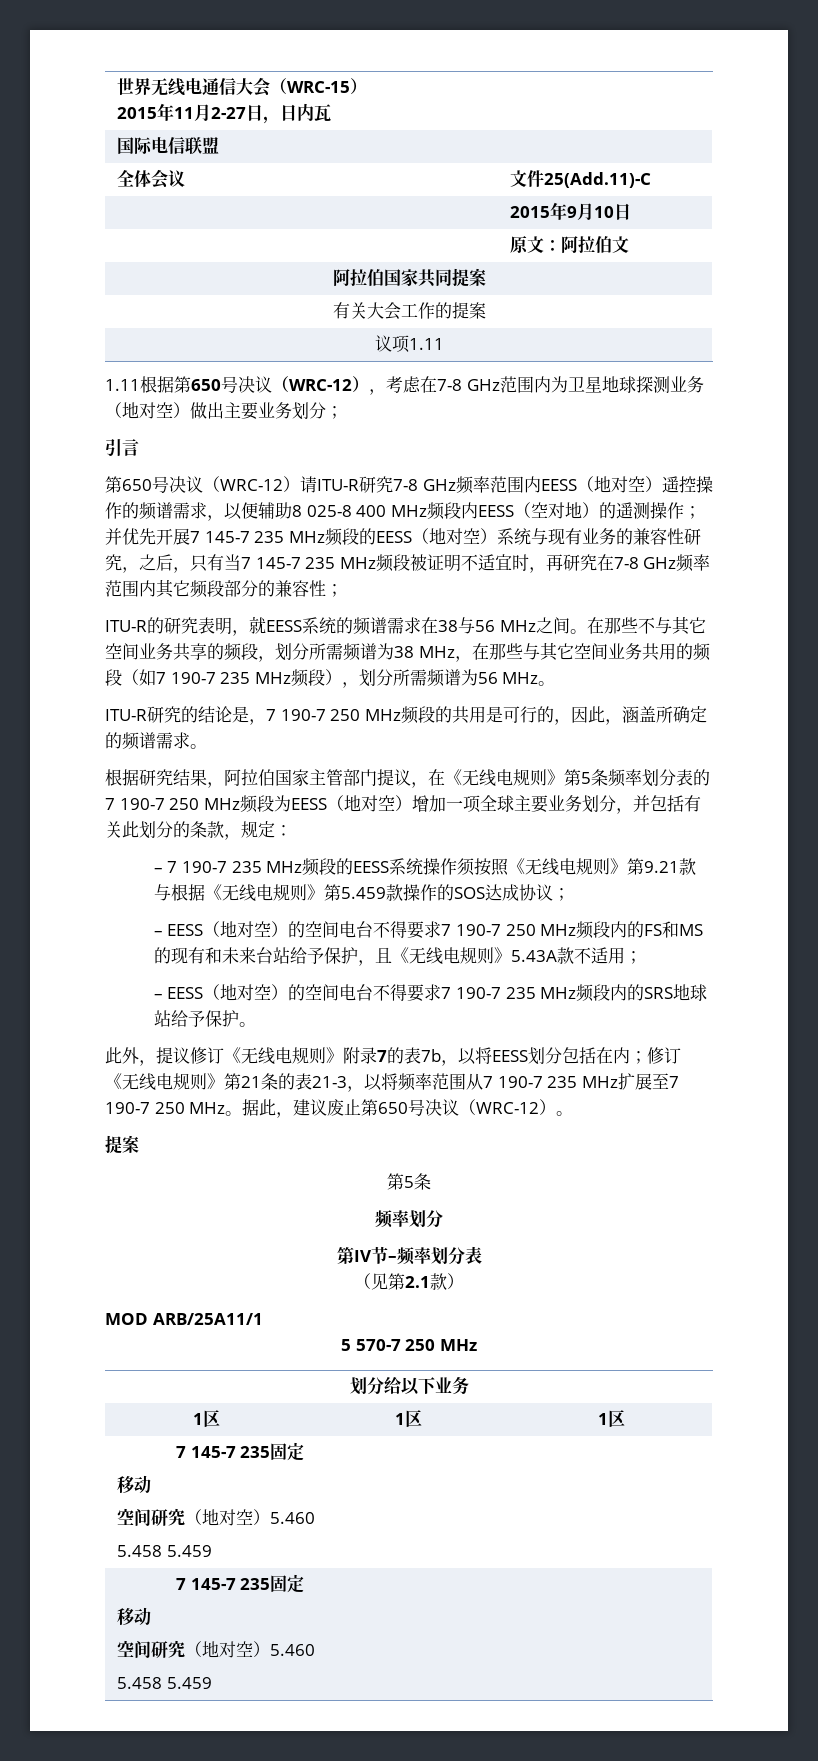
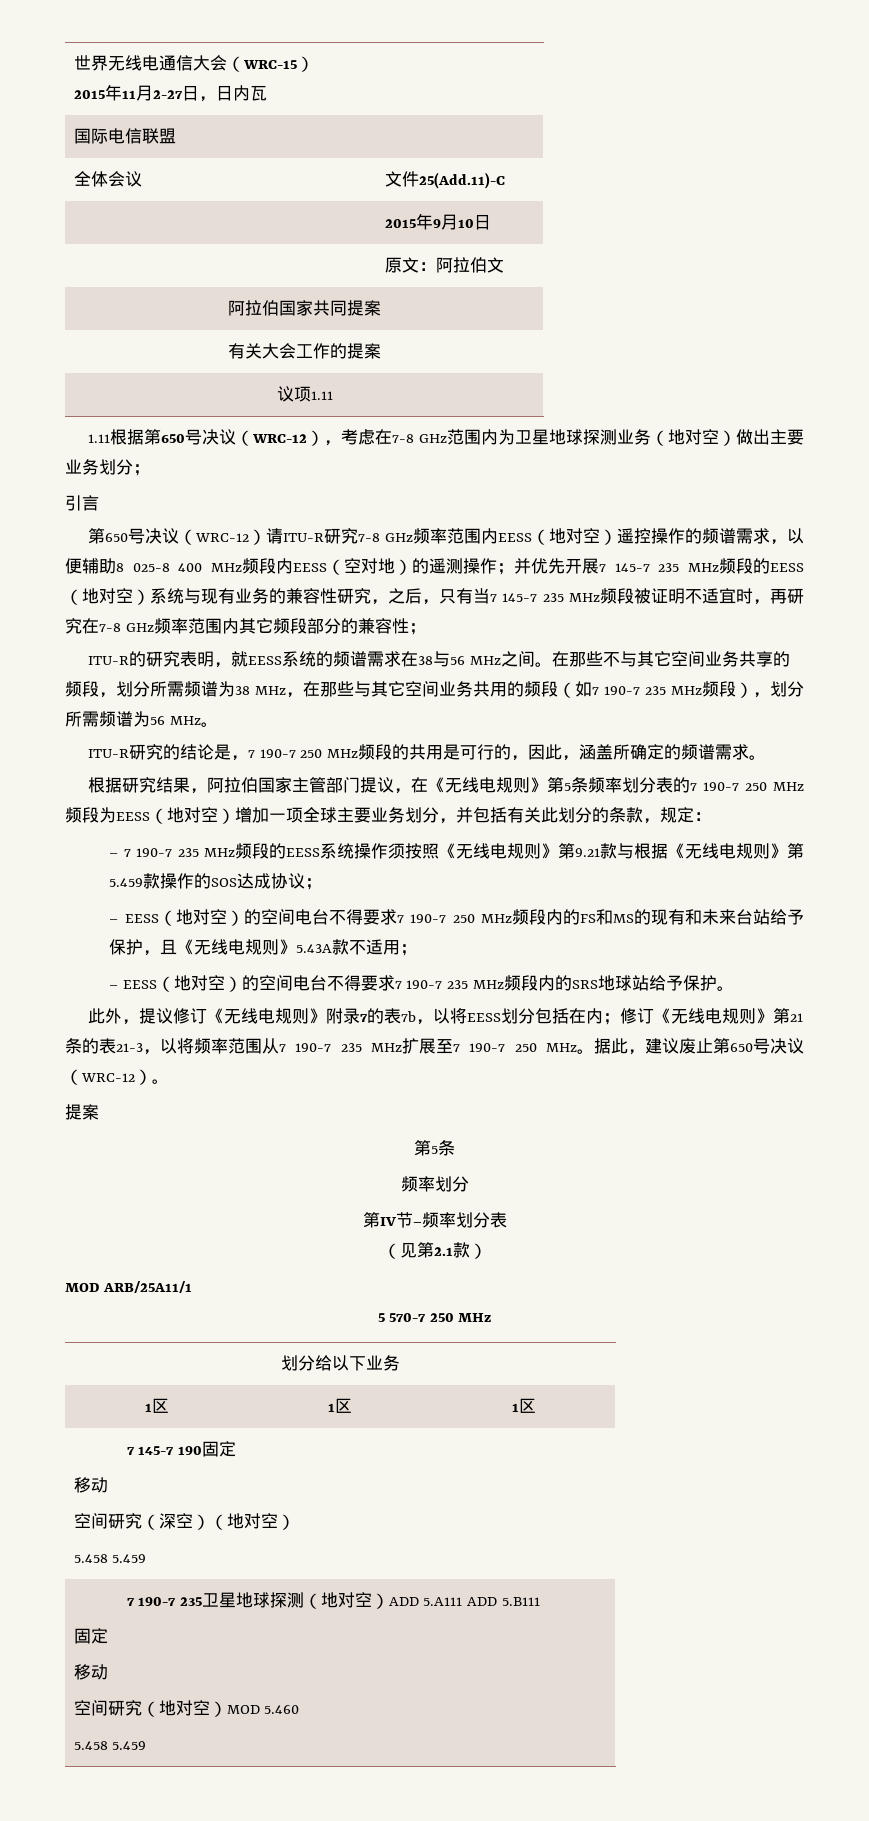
[240,1442,305,1461] [117,1475,152,1493] [117,1508,316,1526] [117,1545,213,1557] [175,1574,305,1593] [117,1607,152,1625] [117,1640,316,1658] [117,1677,213,1689] 235固定 // 移动 // 空间研究（地对空）5.460 // 5.458 5.459 // 7 145-7 235固定 // 移动 // 空间研究（地对空）5.460 // 5.458 5.459 -> [177,1441,236,1457] [73,1477,108,1493] [73,1513,295,1530] [73,1554,147,1563] [126,1592,540,1609] [73,1628,108,1644] [73,1664,108,1680] [73,1700,300,1717] [73,1741,147,1750] 190固定 // 移动 // 空间研究（深空）（地对空） // 5.458 5.459 // 7 190-7 235卫星地球探测（地对空）ADD 5.A111 ADD 5.B111 // 固定 // 移动 // 空间研究（地对空）MOD 5.460 // 5.458 5.459

